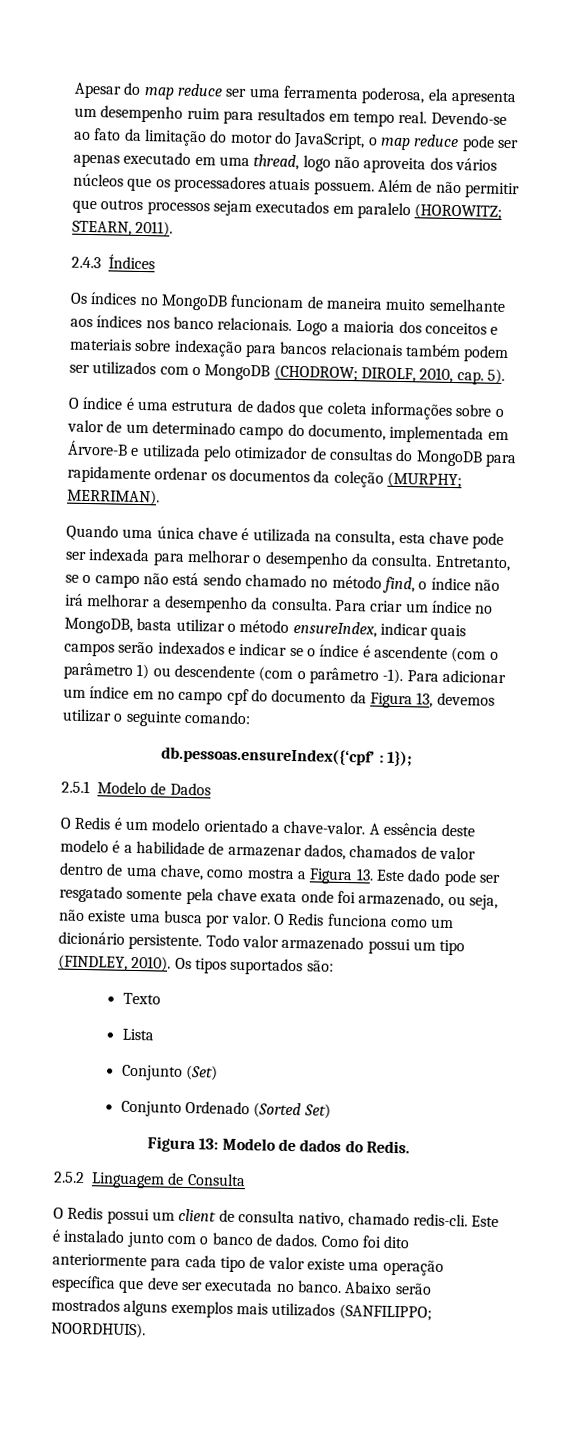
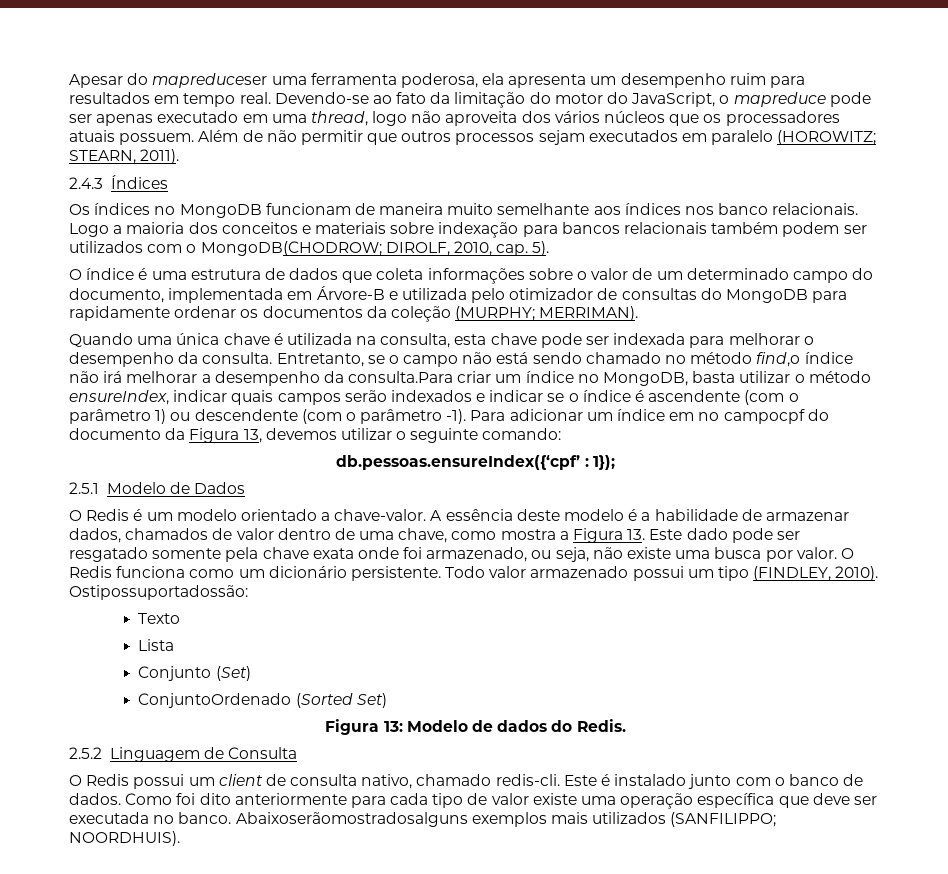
[143,83,248,100] map reduce ser -> [152,73,268,88] mapreduceser
[379,134,460,151] map reduce -> [733,92,826,107] mapreduce
[204,364,358,382] MongoDB (CHODROW; -> [200,241,382,256] MongoDB(CHODROW;
[381,576,428,594] find, o -> [756,352,801,367] find,o
[271,597,367,612] consulta. Para -> [348,371,454,383] consulta.Para
[178,688,249,706] campo cpf -> [723,409,805,424] campocpf
[174,957,334,976] Os tipos suportados são: -> [69,585,248,600] Ostipossuportadossão:
[120,1100,251,1117] Conjunto Ordenado -> [138,693,292,708] ConjuntoOrdenado
[344,1281,432,1295] [51,1298,168,1317] Abaixo serão mostrados alguns -> [235,812,468,827] Abaixoserãomostradosalguns

